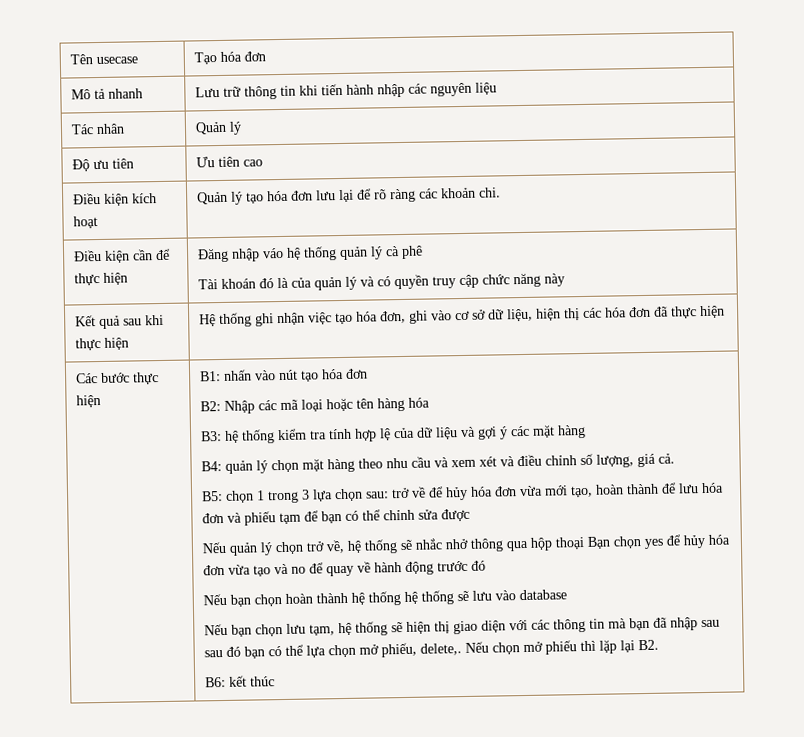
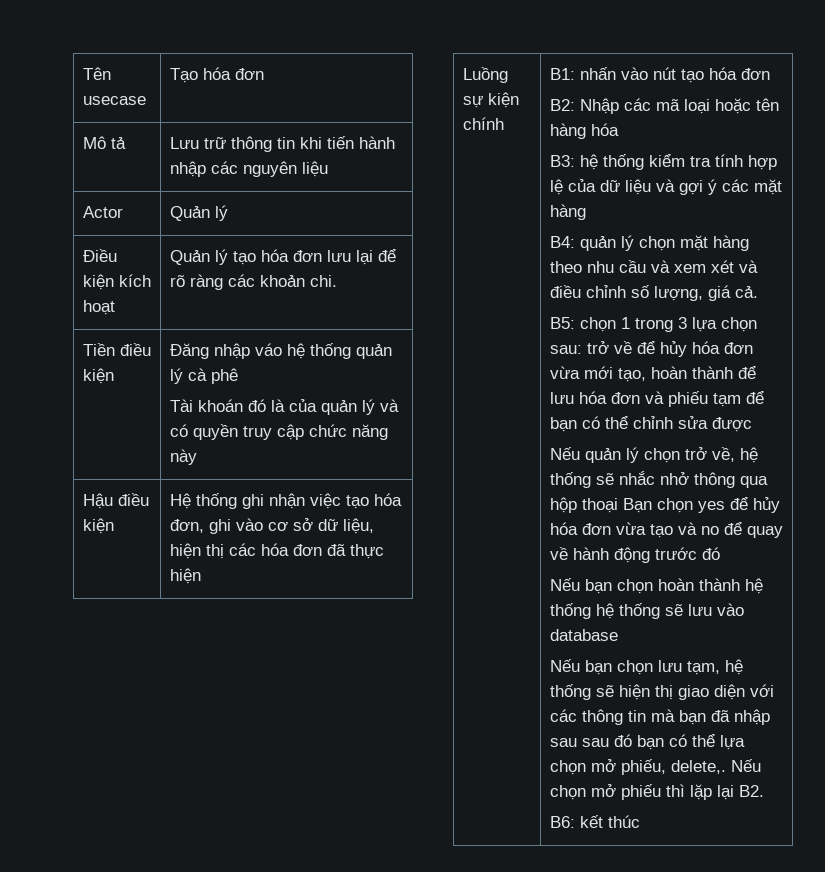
[108,88,144,99] nhanh -> (126, 143) none
[71,123,126,135] [195,121,243,135] [72,158,135,172] [196,156,264,168] Tác nhân | Quản lý // Độ ưu tiên | Ưu tiên cao -> [82,206,123,218] [169,205,228,221] Actor | Quản lý
[73,248,172,263] [74,272,129,286] Điều kiện cần để thực hiện -> [82,343,151,356] [82,368,114,384] Tiền điều kiện
[75,314,165,330] [75,337,130,351] Kết quả sau khi thực hiện -> [82,493,149,509] [82,518,114,534] Hậu điều kiện
[76,372,160,385] [76,394,102,408] Các bước thực hiện -> [462,67,508,83] [462,92,519,108] [462,117,504,130] Luồng sự kiện chính

